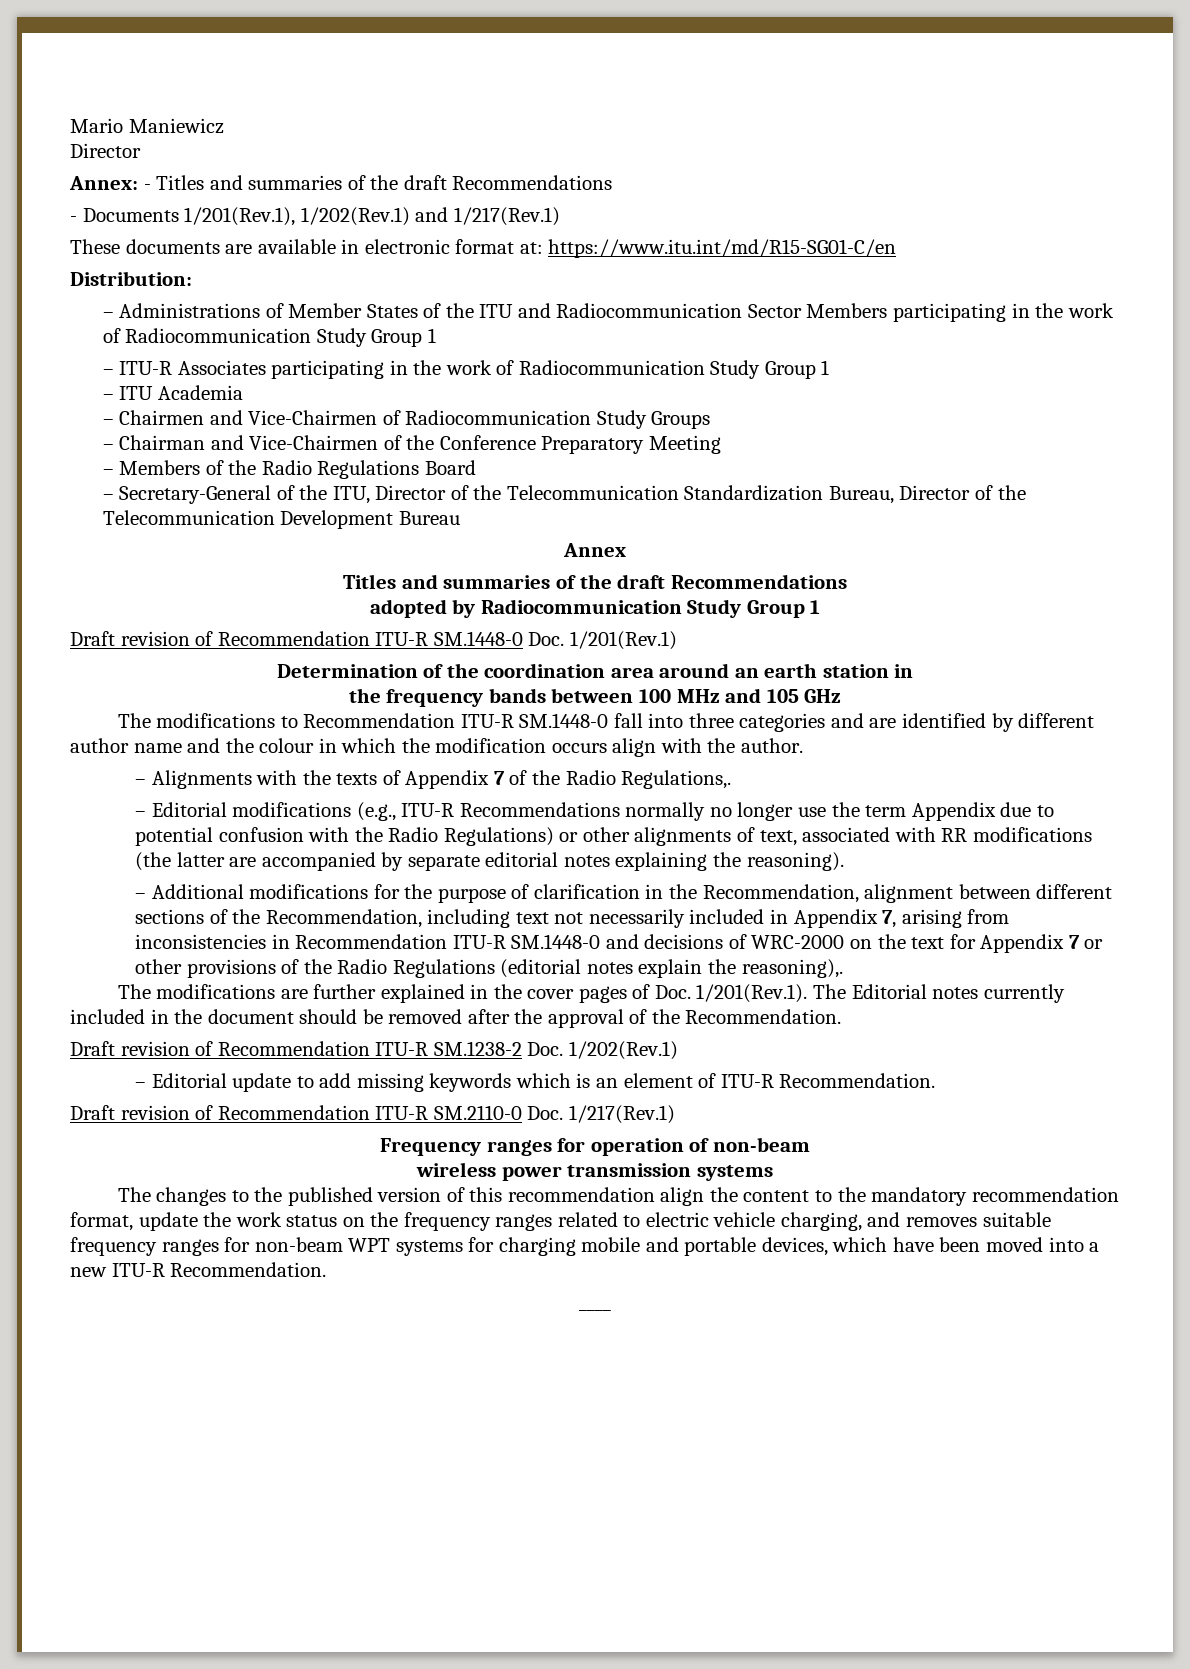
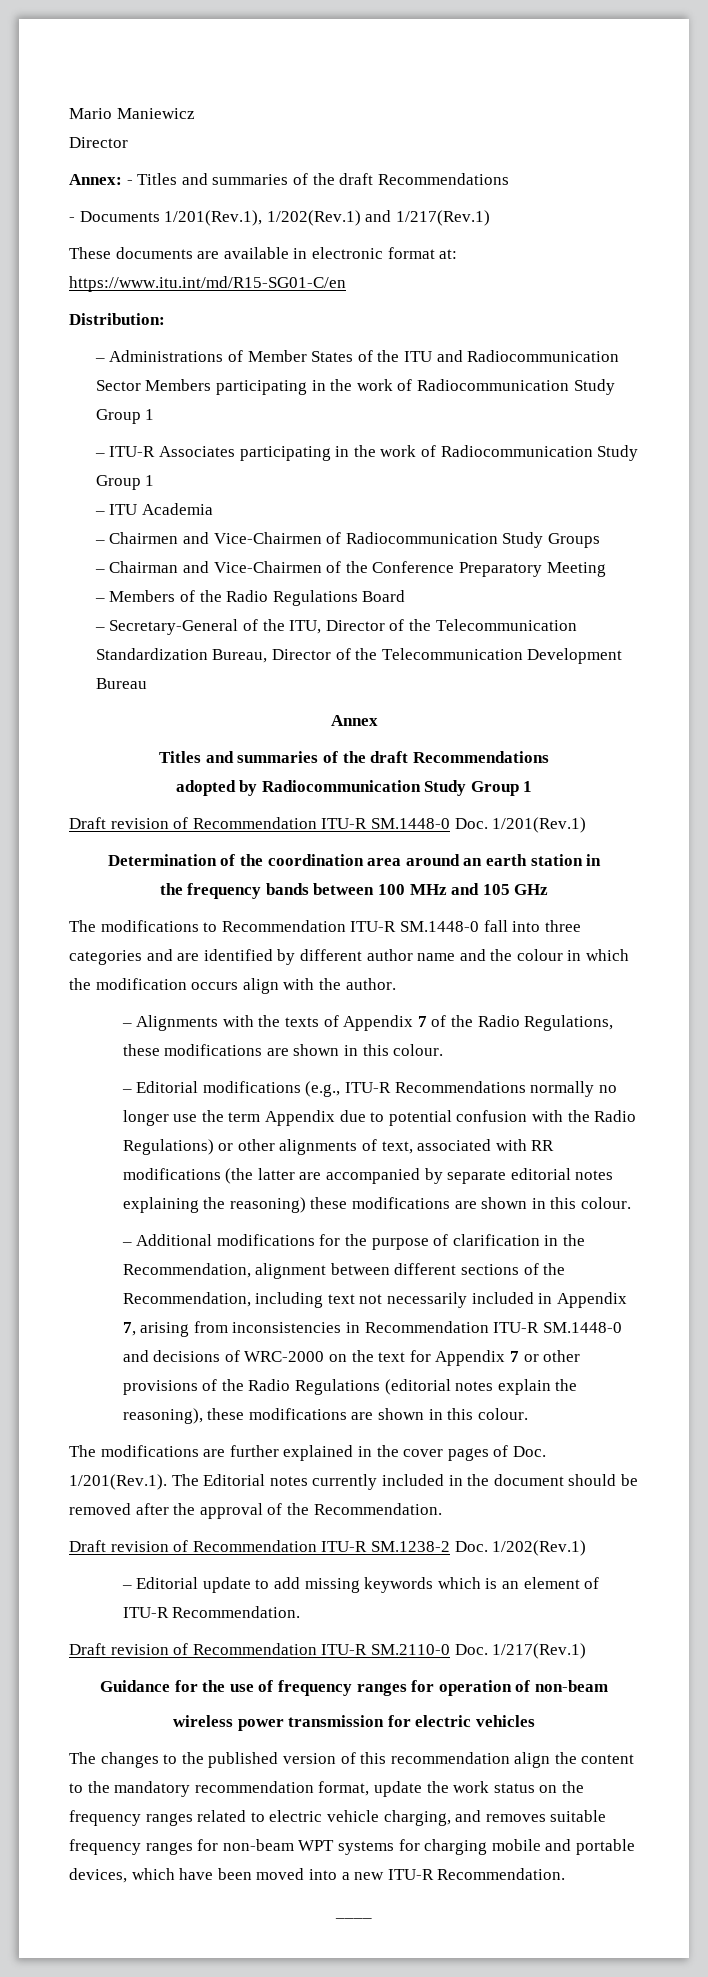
[621,770,732,789] Regulations,. -> [524,1015,614,1031] [122,1044,444,1056] Regulations, these modifications are shown in this colour.
[746,852,844,871] reasoning). -> [229,1197,631,1213] reasoning) these modifications are shown in this colour.
[741,959,843,978] reasoning),. -> [122,1408,528,1424] reasoning), these modifications are shown in this colour.
[380,1138,482,1156] Frequency -> [100,1680,352,1696] Guidance for the use of frequency
[696,1165,773,1181] systems -> [387,1715,535,1727] for electric vehicles

